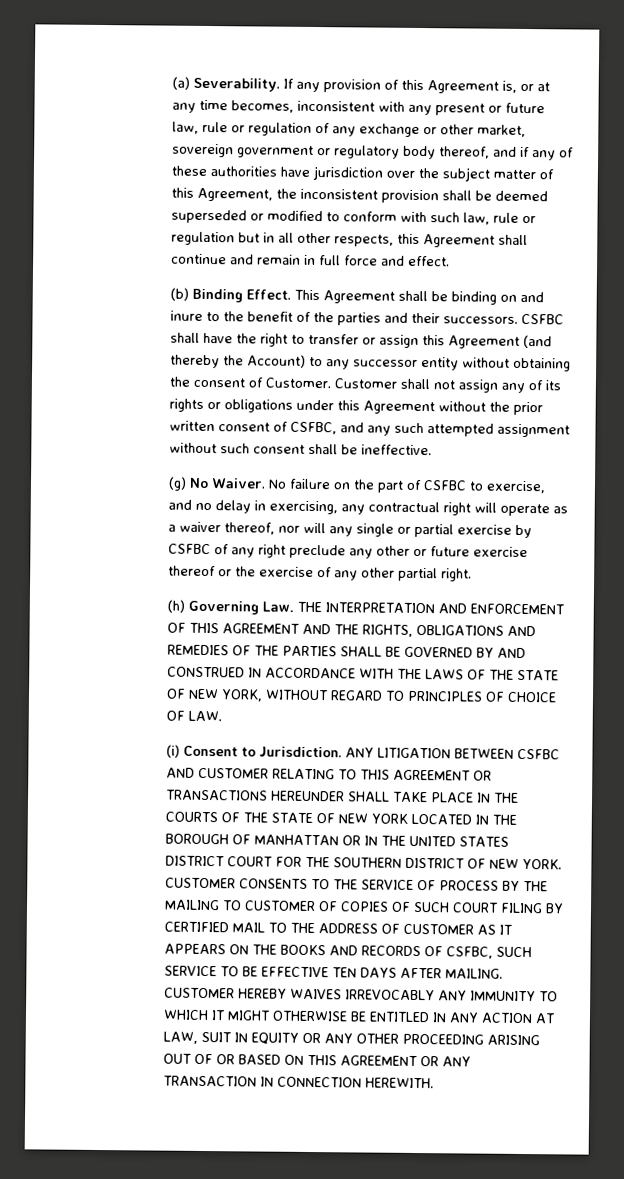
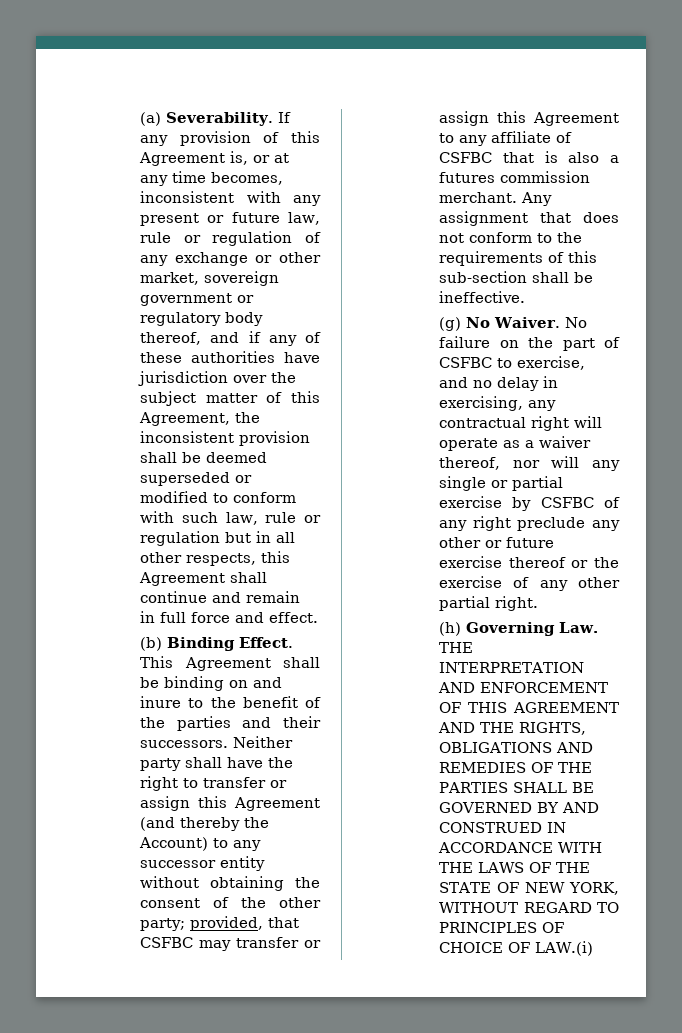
[520,313,564,325] CSFBC -> [233,736,294,748] [140,758,182,771] Neither party
[264,377,561,393] [168,398,543,416] [168,420,570,438] [168,442,305,454] Customer. Customer shall not assign any of its rights or obligations under this Agreement without the prior written consent of CSFBC, and any such attempted assignment without such consent -> [241,897,321,908] [140,916,300,931] [140,937,321,951] [439,111,619,126] [439,131,573,146] [439,151,619,163] [439,171,591,183] [439,192,553,206] [439,211,619,226] [439,232,583,243] [439,251,598,266] [439,271,528,283] the other party; provided, that CSFBC may transfer or assign this Agreement to any affiliate of CSFBC that is also a futures commission merchant. Any assignment that does not conform to the requirements of this sub-section
[187,710,222,722] [165,744,560,760] [165,767,492,781] [165,789,519,803] [164,811,517,825] [164,833,509,847] [164,855,562,870] [164,877,548,892] [163,899,564,914] [163,921,512,935] [163,943,532,959] [163,965,503,979] [163,987,558,1002] [162,1009,555,1024] [162,1031,540,1046] [162,1053,471,1067] [162,1075,434,1089] LAW. // (i) Consent to Jurisdiction. ANY LITIGATION BETWEEN CSFBC AND CUSTOMER RELATING TO THIS AGREEMENT OR TRANSACTIONS HEREUNDER SHALL TAKE PLACE IN THE COURTS OF THE STATE OF NEW YORK LOCATED IN THE BOROUGH OF MANHATTAN OR IN THE UNITED STATES DISTRICT COURT FOR THE SOUTHERN DISTRICT OF NEW YORK. CUSTOMER CONSENTS TO THE SERVICE OF PROCESS BY THE MAILING TO CUSTOMER OF COPIES OF SUCH COURT FILING BY CERTIFIED MAIL TO THE ADDRESS OF CUSTOMER AS IT APPEARS ON THE BOOKS AND RECORDS OF CSFBC, SUCH SERVICE TO BE EFFECTIVE TEN DAYS AFTER MAILING. CUSTOMER HEREBY WAIVES IRREVOCABLY ANY IMMUNITY TO WHICH IT MIGHT OTHERWISE BE ENTITLED IN ANY ACTION AT LAW, SUIT IN EQUITY OR ANY OTHER PROCEEDING ARISING OUT OF OR BASED ON THIS AGREEMENT OR ANY TRANSACTION IN CONNECTION HEREWITH. -> [535,941,594,956] LAW.(i)

